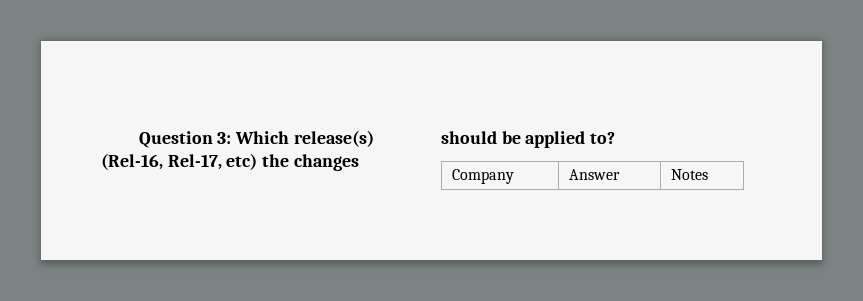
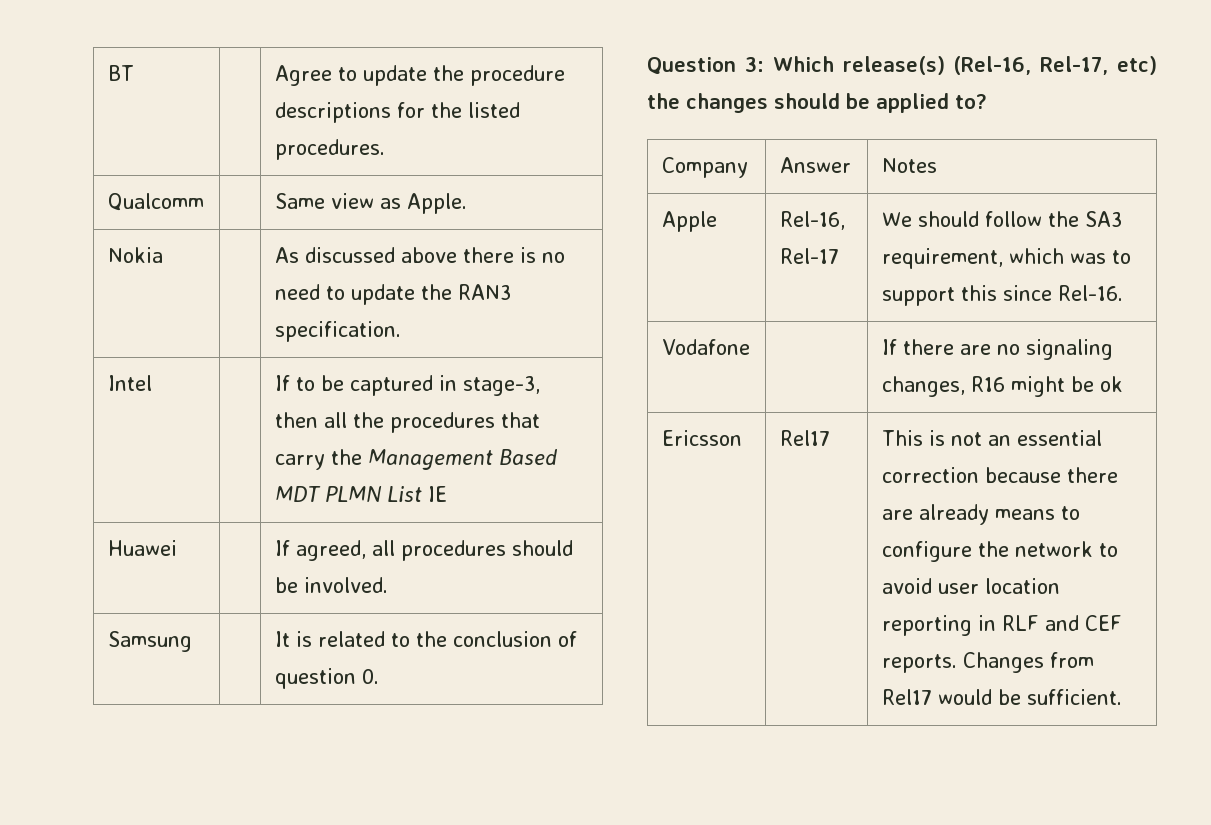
(138, 139) none -> [107,65,134,81] [274,65,565,86] [274,102,520,123] [274,139,385,160] [107,193,204,211] [274,193,467,214] [107,247,163,263] [274,247,565,263] [274,284,511,305] [274,321,401,342] [107,375,152,391] [274,375,540,396] [274,412,540,433] [274,449,557,470] [274,486,447,502] [107,540,177,556] [274,540,573,561] [274,577,388,593] [107,631,192,652] [274,631,577,647] [274,668,379,689] BT | | Agree to update the procedure descriptions for the listed procedures. // Qualcomm | | Same view as Apple. // Nokia | | As discussed above there is no need to update the RAN3 specification. // Intel | | If to be captured in stage-3, then all the procedures that carry the Management Based MDT PLMN List IE // Huawei | | If agreed, all procedures should be involved. // Samsung | | It is related to the conclusion of question 0. //
(708, 174) none -> [661,211,717,232] [779,211,845,230] [779,248,839,264] [881,211,1122,227] [881,248,1131,269] [881,285,1123,306] [661,339,750,355] [881,339,1113,360] [881,376,1123,397] [661,430,742,446] [779,430,830,446] [881,430,1102,446] [881,467,1118,483] [881,504,1080,525] [881,541,1118,562] [881,578,1060,594] [881,615,1122,636] [881,652,1094,673] [881,689,1122,705] // Apple | Rel-16, Rel-17 | We should follow the SA3 requirement, which was to support this since Rel-16. // Vodafone | | If there are no signaling changes, R16 might be ok // Ericsson | Rel17 | This is not an essential correction because there are already means to configure the network to avoid user location reporting in RLF and CEF reports. Changes from Rel17 would be sufficient.

